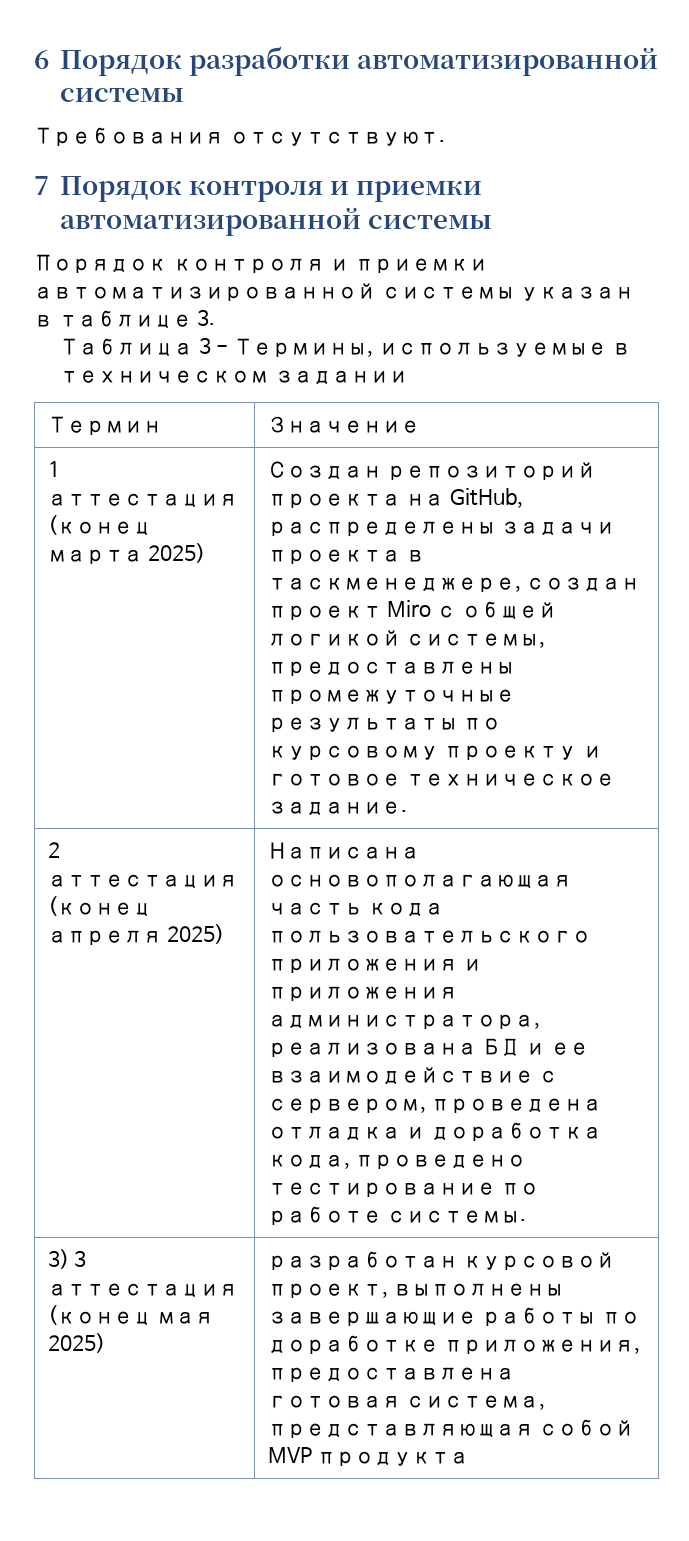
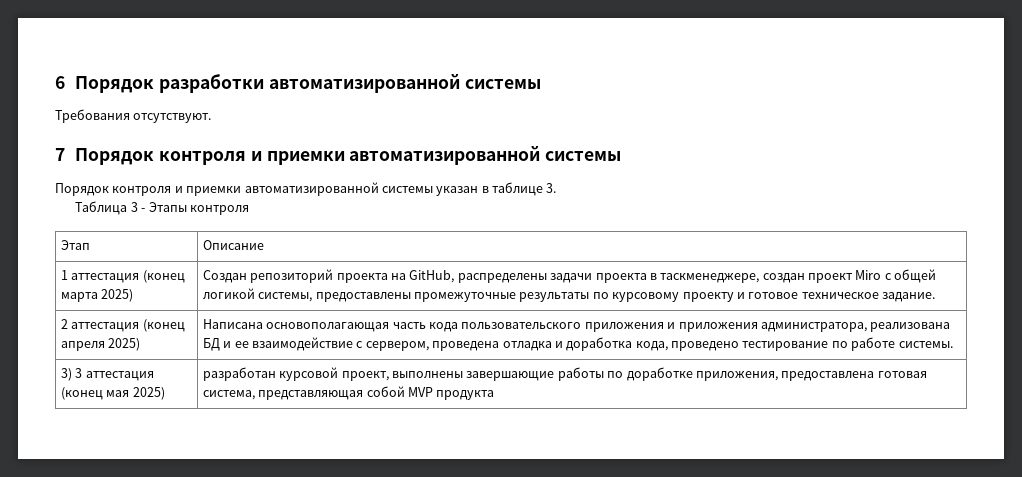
[233,338,632,357] [59,370,408,385] [47,416,162,435] [267,416,420,433] Термины, используемые в техническом задании // Термин | Значение -> [148,202,249,215] [60,240,90,250] [202,240,264,250] Этапы контроля // Этап | Описание

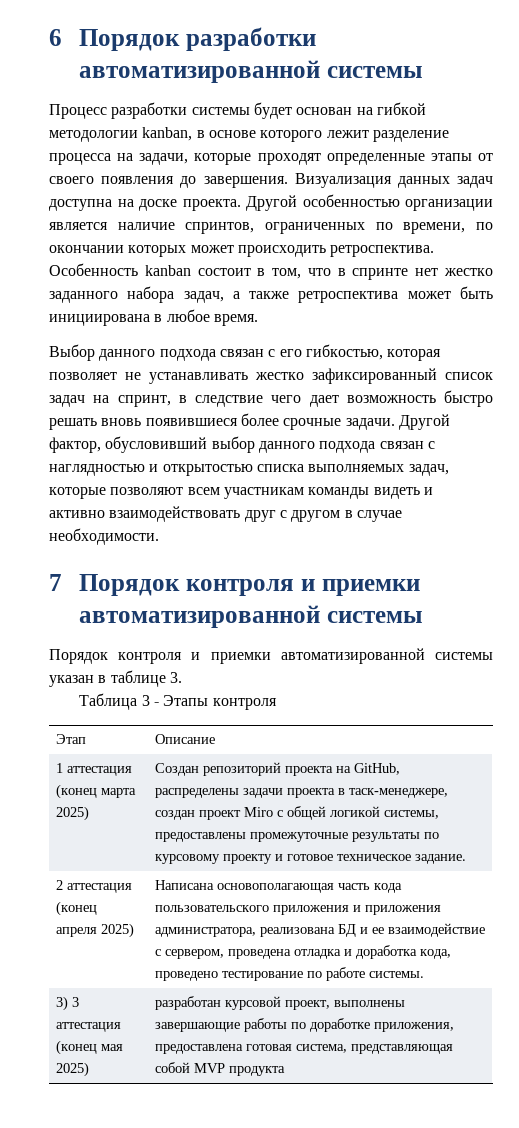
[55,109,212,123] Требования отсутствуют. -> [49,102,426,119] [49,127,449,142] [49,153,494,165] [49,173,494,188] [49,194,493,211] [49,222,494,234] [49,245,435,257] [49,263,493,280] [49,286,493,303] [49,309,258,326] [49,344,442,361] [49,368,493,384] [49,390,493,407] [49,413,450,430] [49,436,435,453] [49,464,449,476] [49,487,433,499] [49,506,402,522] [49,528,159,545] Процесс разработки системы будет основан на гибкой методологии kanban, в основе которого лежит разделение процесса на задачи, которые проходят определенные этапы от своего появления до завершения. Визуализация данных задач доступна на доске проекта. Другой особенностью организации является наличие спринтов, ограниченных по времени, по окончании которых может происходить ретроспектива. Особенность kanban состоит в том, что в спринте нет жестко заданного набора задач, а также ретроспектива может быть инициирована в любое время. // Выбор данного подхода связан с его гибкостью, которая позволяет не устанавливать жестко зафиксированный список задач на спринт, в следствие чего дает возможность быстро решать вновь появившиеся более срочные задачи. Другой фактор, обусловивший выбор данного подхода связан с наглядностью и открытостью списка выполняемых задач, которые позволяют всем участникам команды видеть и активно взаимодействовать друг с другом в случае необходимости.
[660,273,760,283] таскменеджере, -> [349,788,449,798] таск-менеджере,

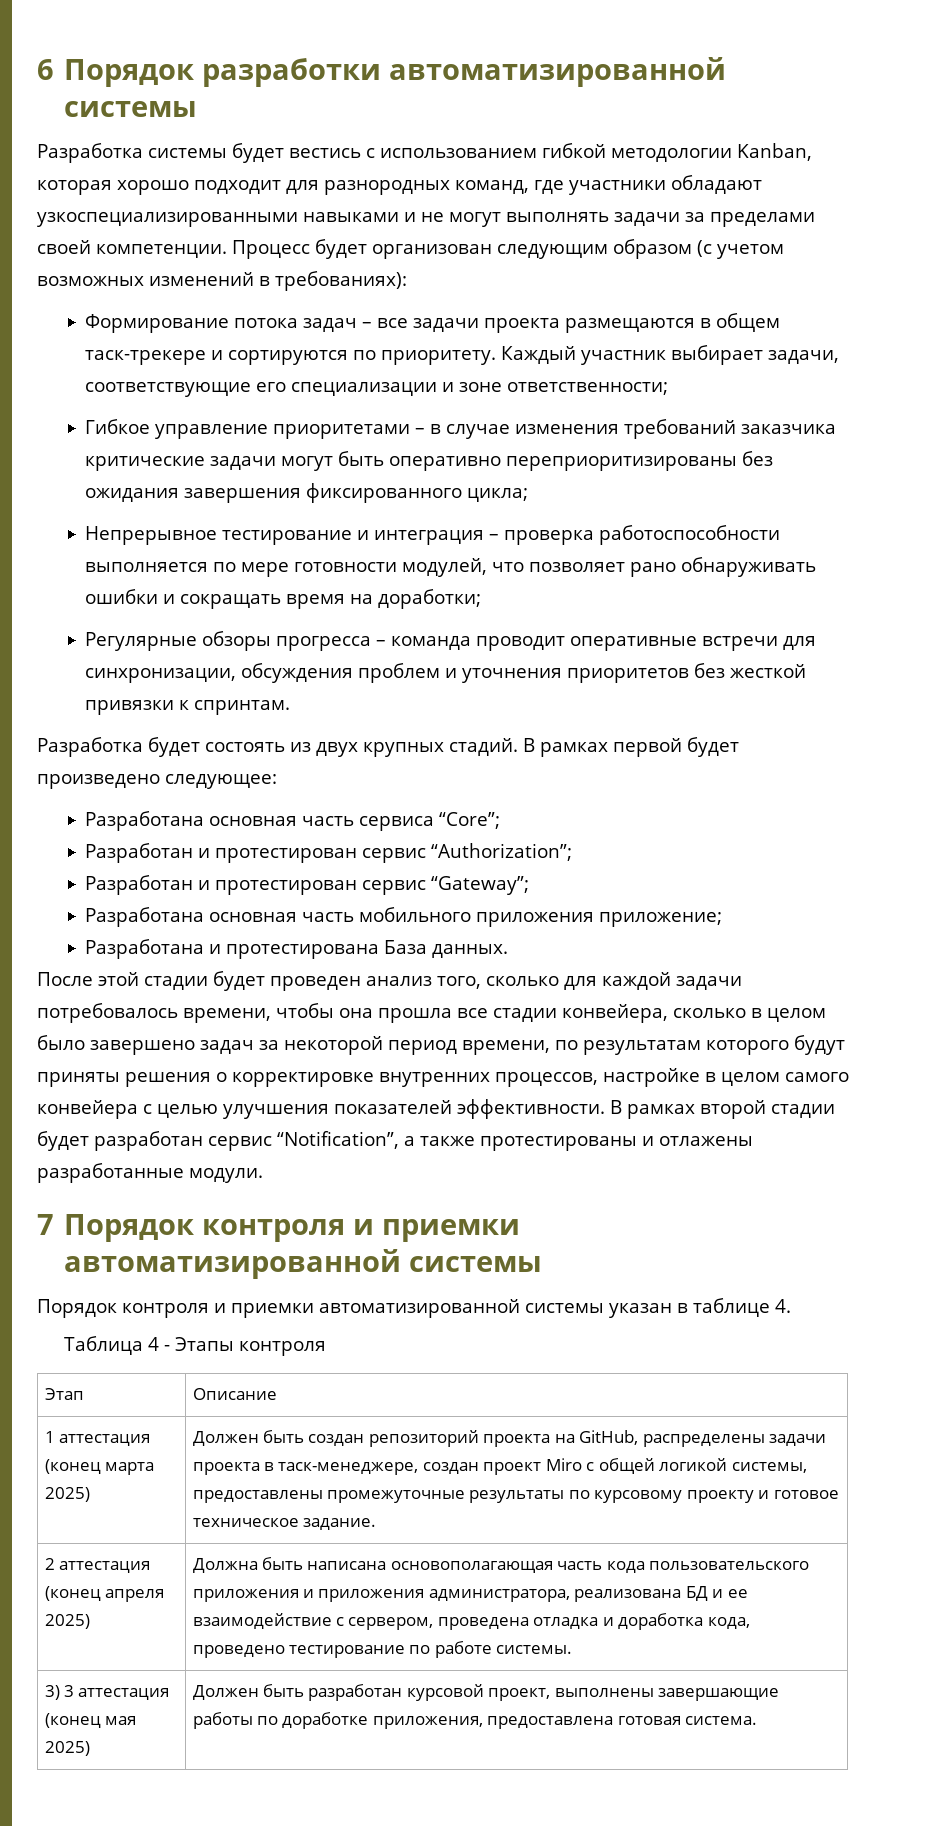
[49,102,426,119] [49,127,449,142] [49,153,494,165] [49,173,494,188] [49,194,493,211] [49,222,494,234] [49,245,435,257] [49,263,493,280] [49,286,493,303] [49,309,258,326] [49,344,442,361] [49,368,493,384] [49,390,493,407] [49,413,450,430] [49,436,435,453] [49,464,449,476] [49,487,433,499] [49,506,402,522] [49,528,159,545] Процесс разработки системы будет основан на гибкой методологии kanban, в основе которого лежит разделение процесса на задачи, которые проходят определенные этапы от своего появления до завершения. Визуализация данных задач доступна на доске проекта. Другой особенностью организации является наличие спринтов, ограниченных по времени, по окончании которых может происходить ретроспектива. Особенность kanban состоит в том, что в спринте нет жестко заданного набора задач, а также ретроспектива может быть инициирована в любое время. // Выбор данного подхода связан с его гибкостью, которая позволяет не устанавливать жестко зафиксированный список задач на спринт, в следствие чего дает возможность быстро решать вновь появившиеся более срочные задачи. Другой фактор, обусловивший выбор данного подхода связан с наглядностью и открытостью списка выполняемых задач, которые позволяют всем участникам команды видеть и активно взаимодействовать друг с другом в случае необходимости. -> [37,143,812,163] [37,175,762,195] [37,212,815,227] [37,239,784,259] [37,271,407,291] [84,313,780,333] [84,345,839,365] [84,382,668,397] [84,419,836,439] [84,451,773,471] [84,483,528,503] [84,525,780,545] [84,557,816,577] [84,589,481,609] [84,631,816,651] [84,663,806,683] [84,700,290,715] [37,737,739,757] [37,774,277,789] [84,811,500,831] [84,843,572,863] [84,875,529,895] [84,907,722,927] [84,939,508,959] [37,971,742,991] [37,1003,826,1023] [37,1035,845,1055] [37,1068,849,1087] [37,1099,835,1119] [37,1131,753,1151] [37,1163,263,1183] Разработка системы будет вестись с использованием гибкой методологии Kanban, которая хорошо подходит для разнородных команд, где участники обладают узкоспециализированными навыками и не могут выполнять задачи за пределами своей компетенции. Процесс будет организован следующим образом (с учетом возможных изменений в требованиях): // Формирование потока задач – все задачи проекта размещаются в общем таск-трекере и сортируются по приоритету. Каждый участник выбирает задачи, соответствующие его специализации и зоне ответственности; // Гибкое управление приоритетами – в случае изменения требований заказчика критические задачи могут быть оперативно переприоритизированы без ожидания завершения фиксированного цикла; // Непрерывное тестирование и интеграция – проверка работоспособности выполняется по мере готовности модулей, что позволяет рано обнаруживать ошибки и сокращать время на доработки; // Регулярные обзоры прогресса – команда проводит оперативные встречи для синхронизации, обсуждения проблем и уточнения приоритетов без жесткой привязки к спринтам. // Разработка будет состоять из двух крупных стадий. В рамках первой будет произведено следующее: // Разработана основная часть сервиса “Core”; // Разработан и протестирован сервис “Authorization”; // Разработан и протестирован сервис “Gateway”; // Разработана основная часть мобильного приложения приложение; // Разработана и протестирована База данных. // После этой стадии будет проведен анализ того, сколько для каждой задачи потребовалось времени, чтобы она прошла все стадии конвейера, сколько в целом было завершено задач за некоторой период времени, по результатам которого будут приняты решения о корректировке внутренних процессов, настройке в целом самого конвейера с целью улучшения показателей эффективности. В рамках второй стадии будет разработан сервис “Notification”, а также протестированы и отлажены разработанные модули.
[169,672,182,683] 3. -> [775,1299,791,1313] 4.
[141,695,150,706] 3 -> [148,1337,160,1351] 4
[155,763,200,776] Создан -> [192,1430,365,1446] Должен быть создан
[155,880,215,890] Написана -> [192,1557,387,1573] Должна быть написана
(90, 1069) none -> [192,1684,304,1700] Должен быть
[296,1044,454,1054] [155,1062,286,1076] система, представляющая собой MVP продукта -> [685,1716,758,1725] система.

